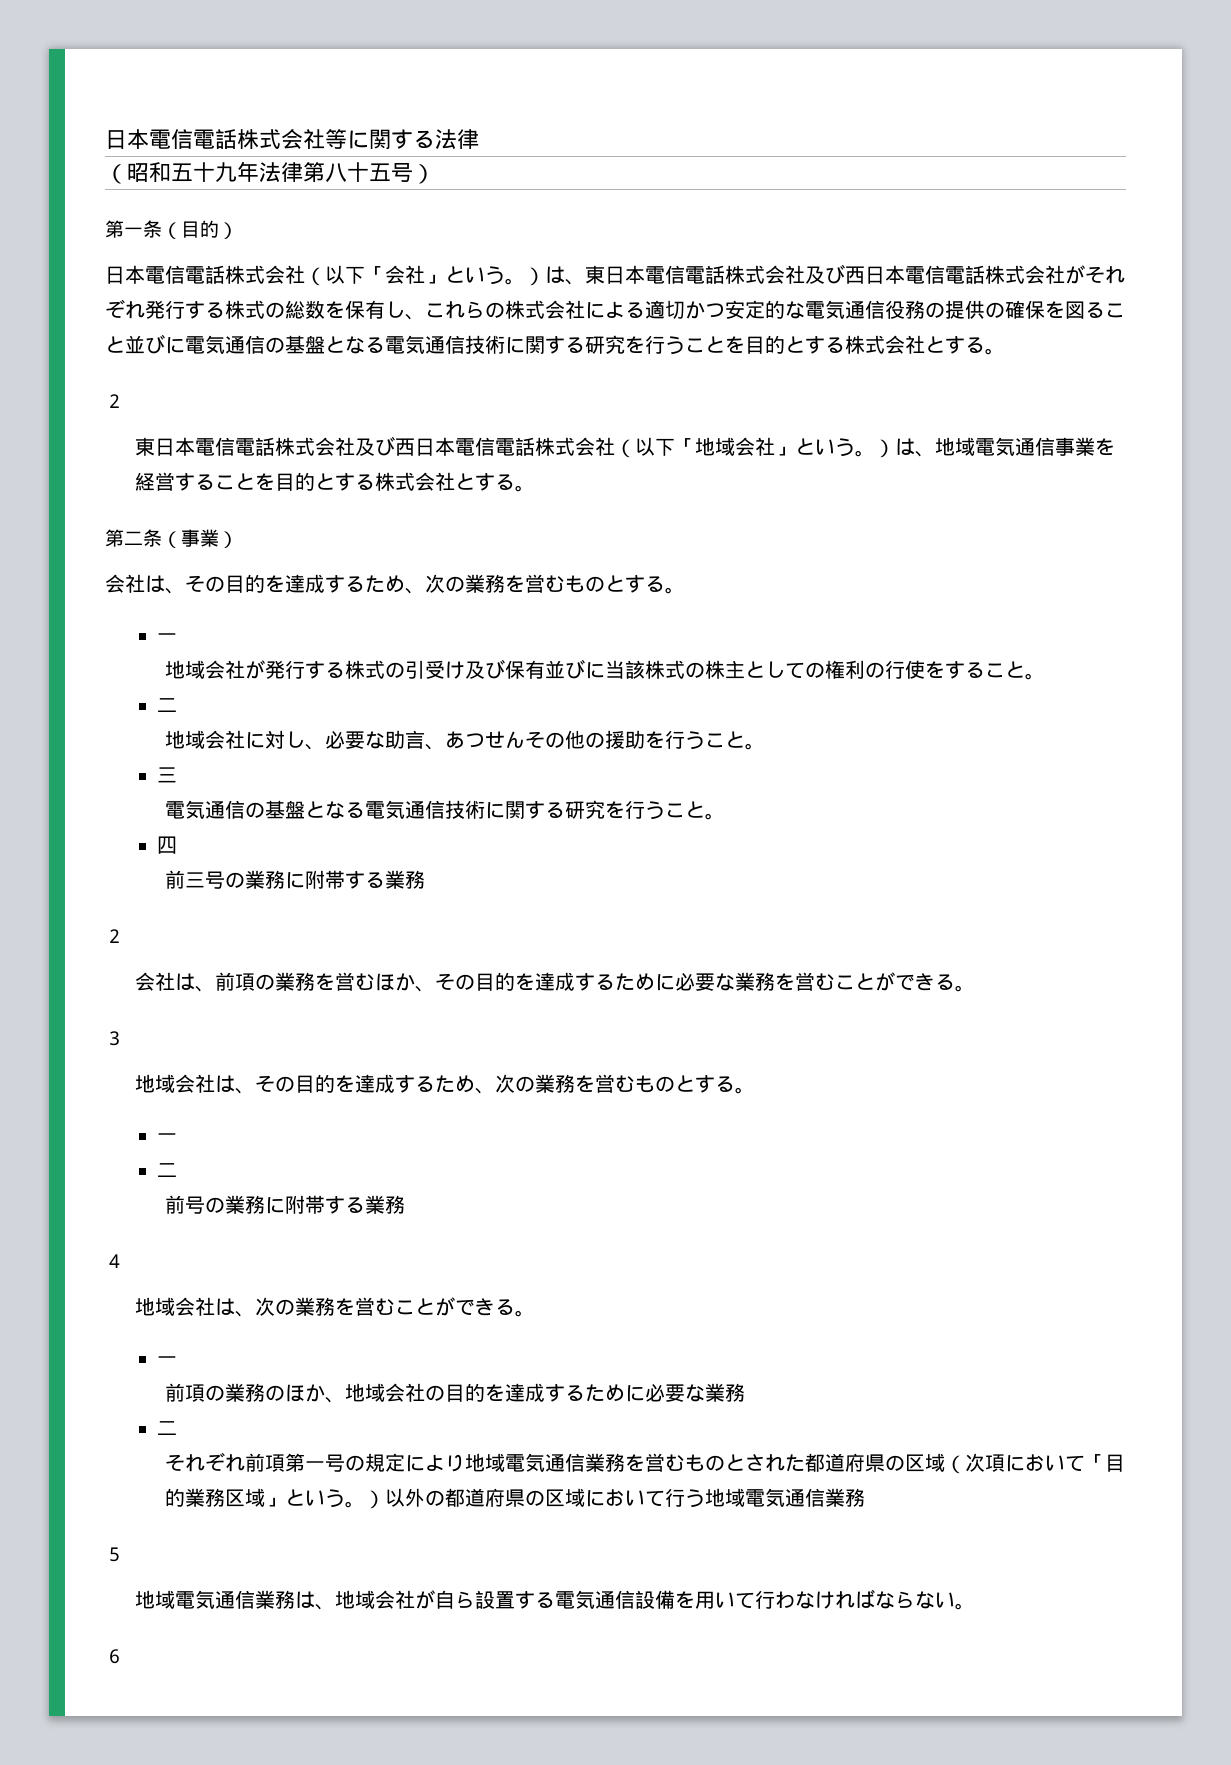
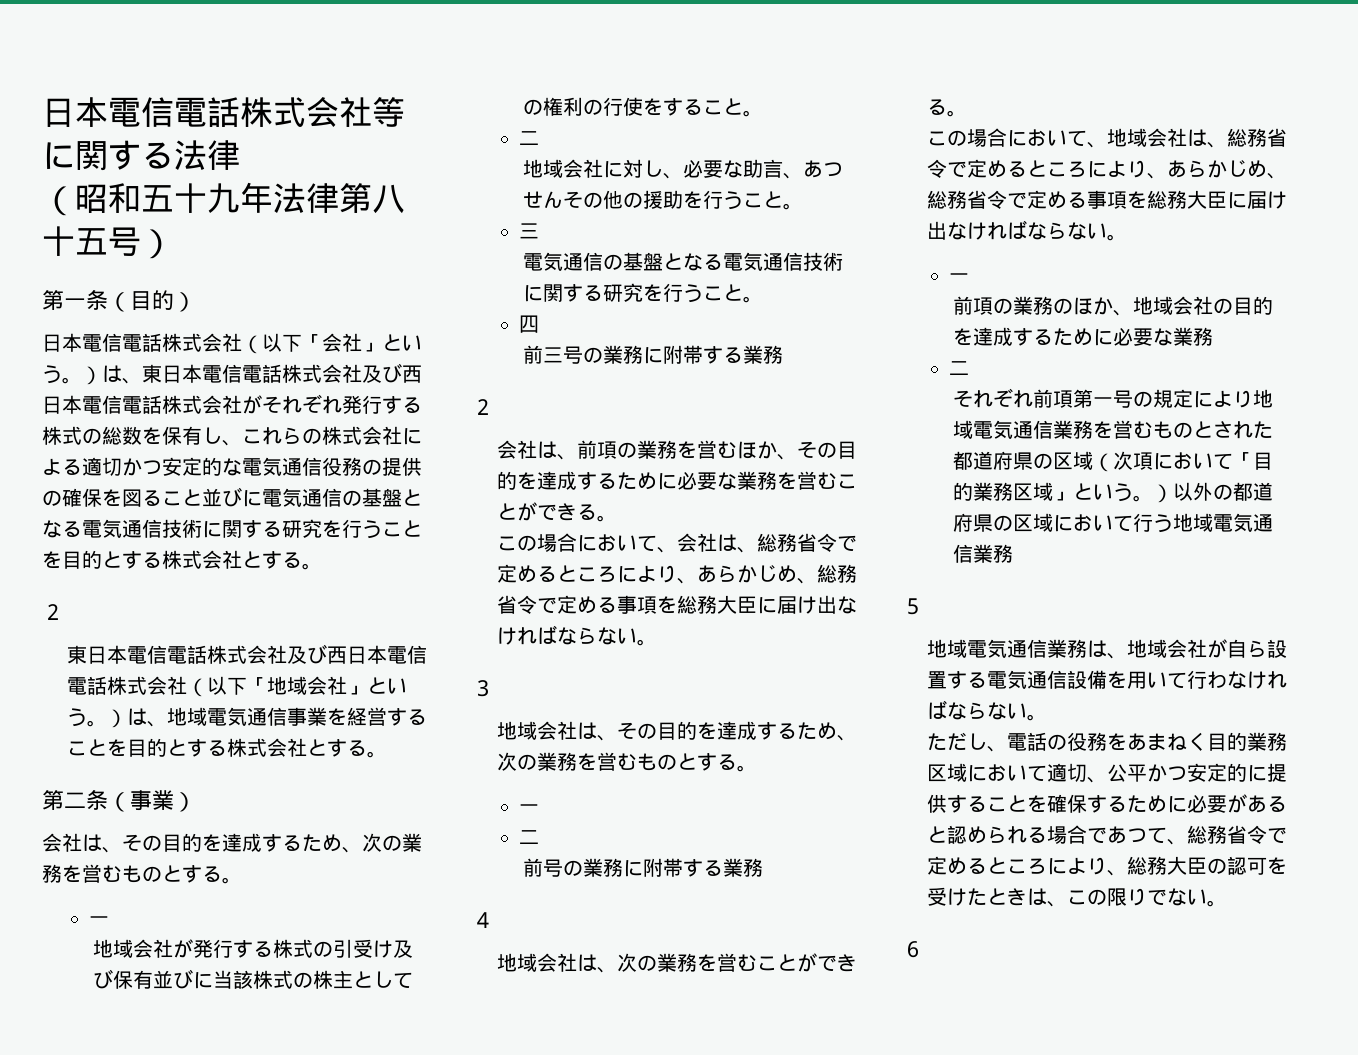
(976, 988) none -> [497,533,858,553] [497,564,858,584] [497,595,858,614] [497,625,658,646] // この場合において、会社は、総務省令で定めるところにより、あらかじめ、総務省令で定める事項を総務大臣に届け出なければならない。
(536, 1313) none -> [927,128,1288,148] [927,159,1288,179] [927,190,1288,209] [927,220,1128,241] // この場合において、地域会社は、総務省令で定めるところにより、あらかじめ、総務省令で定める事項を総務大臣に届け出なければならない。
(976, 1606) none -> [927,732,1288,752] [927,763,1288,783] [927,794,1288,813] [927,825,1288,845] [927,856,1288,876] [927,887,1228,907] // ただし、電話の役務をあまねく目的業務区域において適切、公平かつ安定的に提供することを確保するために必要があると認められる場合であつて、総務省令で定めるところにより、総務大臣の認可を受けたときは、この限りでない。

